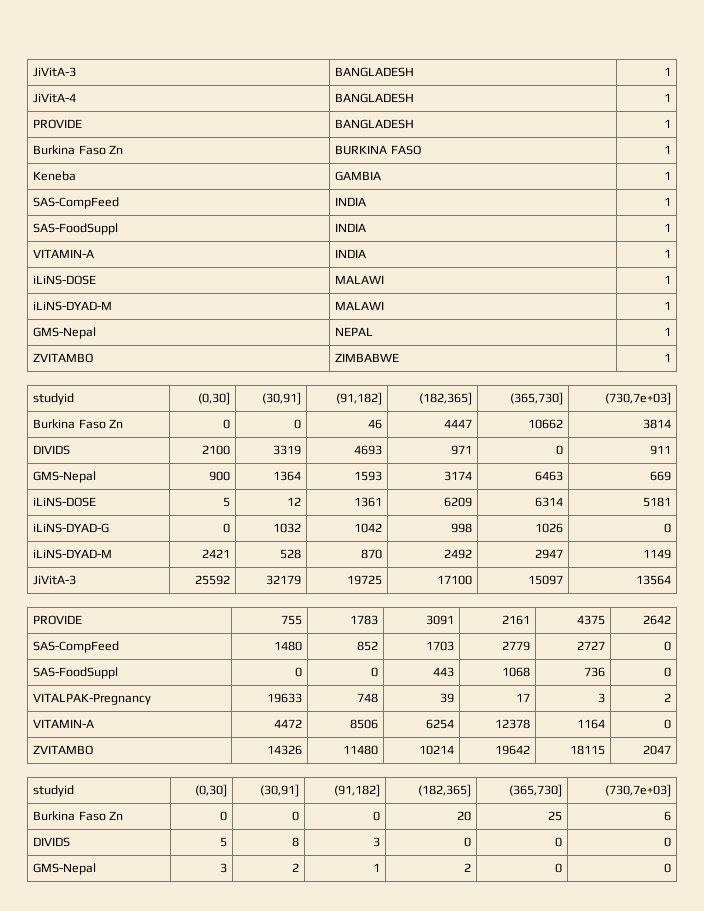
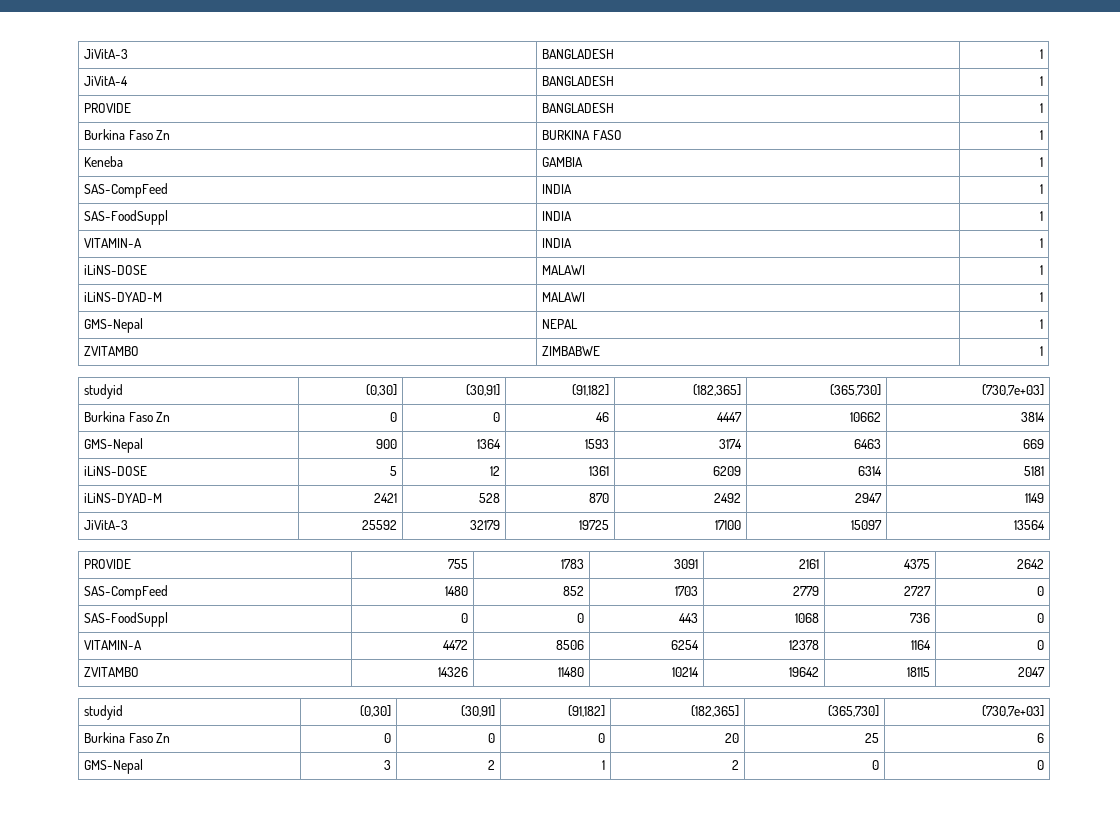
[33,445,71,455] [201,445,230,455] [272,445,301,455] [353,445,382,455] [450,445,472,455] [555,445,563,455] [649,445,671,455] // DIVIDS | 2100 | 3319 | 4693 | 971 | 0 | 911 -> (1045, 417) none
[33,523,110,533] [222,523,230,533] [272,523,301,533] [353,523,382,533] [450,523,472,533] [534,523,563,533] [663,523,671,533] // iLiNS-DYAD-G | 0 | 1032 | 1042 | 998 | 1026 | 0 -> (1044, 471) none
[33,693,152,705] [266,693,302,703] [356,693,378,703] [439,693,454,703] [515,693,530,702] [597,693,605,703] [663,693,671,702] // VITALPAK-Pregnancy | 19633 | 748 | 39 | 17 | 3 | 2 -> (1044, 618) none
[33,837,71,847] [219,837,227,847] [291,837,299,847] [372,837,380,847] [463,837,471,847] [554,837,562,847] [663,837,671,847] // DIVIDS | 5 | 8 | 3 | 0 | 0 | 0 -> (1044, 738) none

